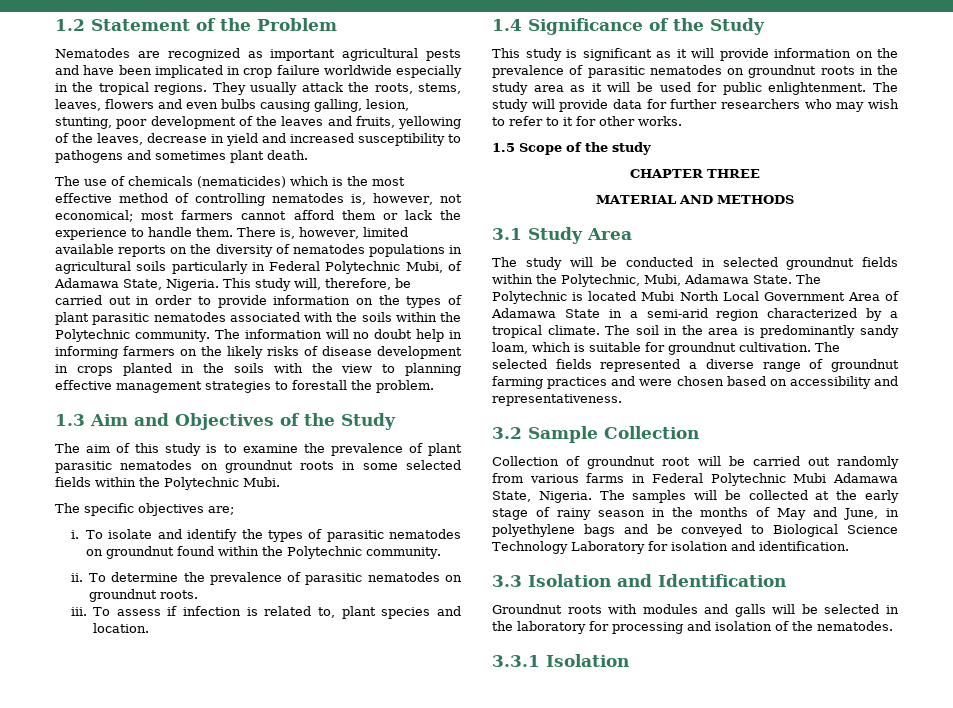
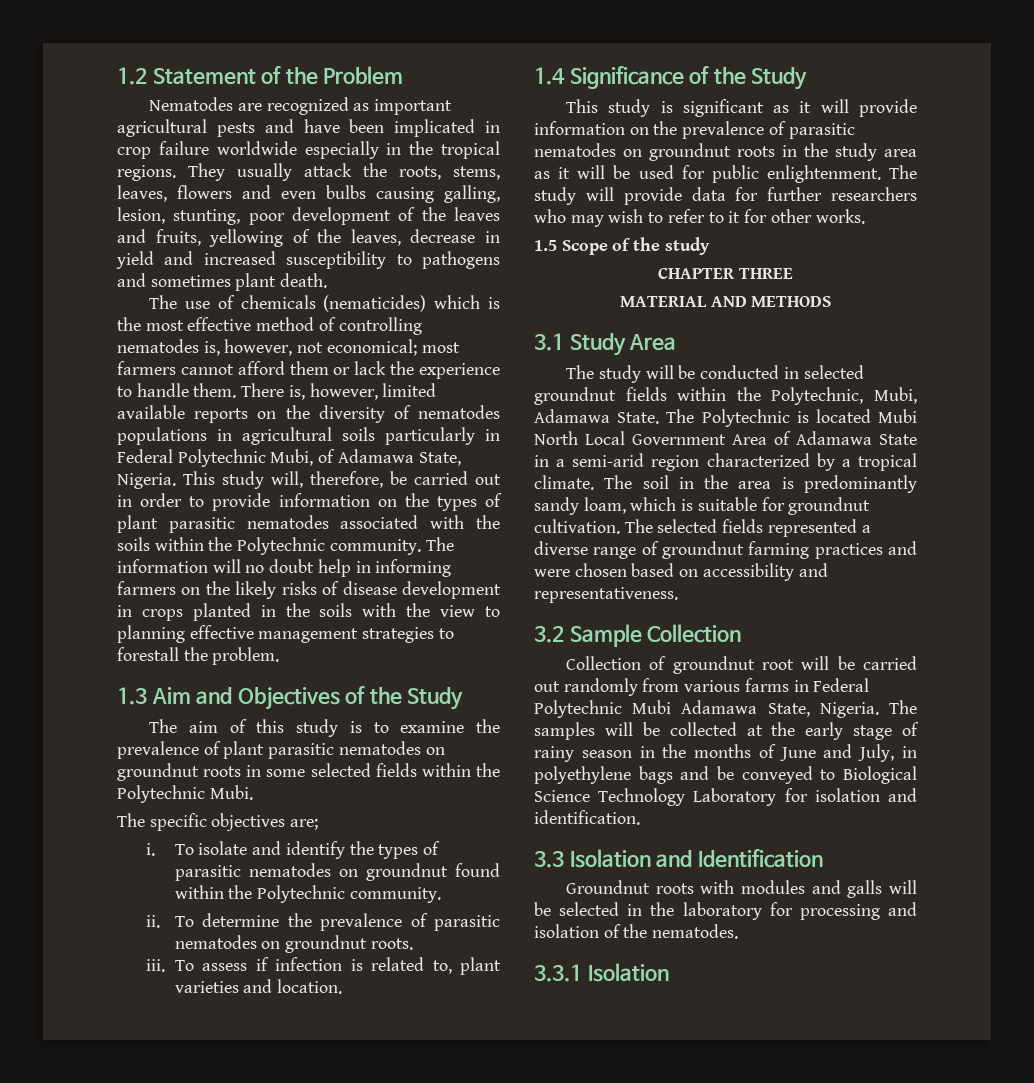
[381,607,431,619] species -> [174,981,239,993] varieties
[777,507,879,520] May and June, -> [779,744,895,762] June and July,

